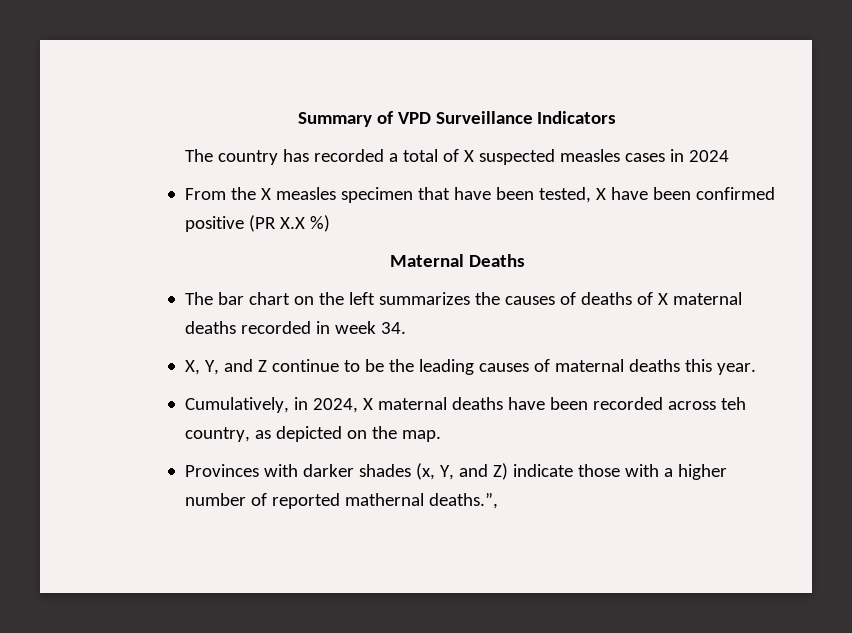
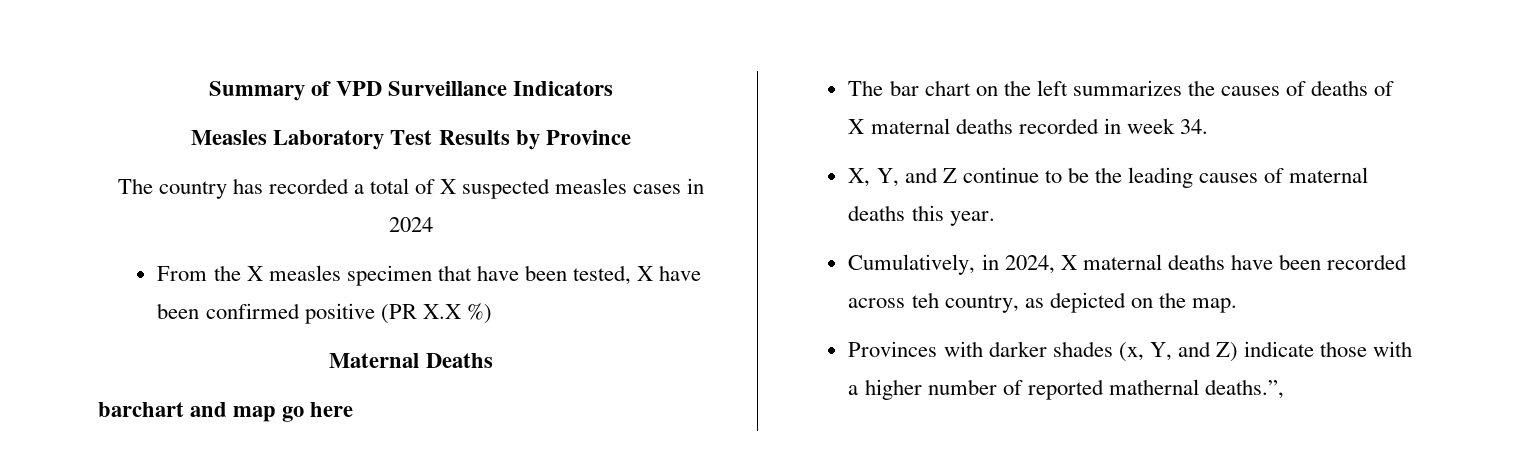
(617, 117) none -> [191,130,631,150] // Measles Laboratory Test Results by Province
(525, 260) none -> [98,402,354,422] // barchart and map go here

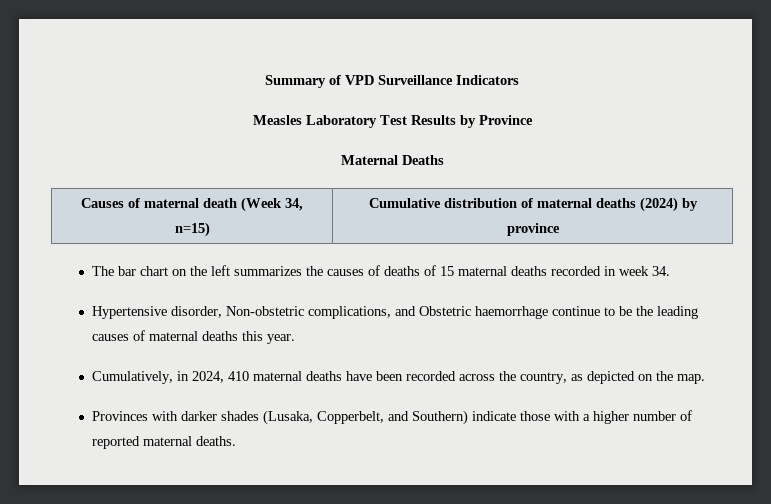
[117,178,705,199] [389,217,433,232] [157,265,702,286] [157,303,492,324] [329,353,493,368] [98,402,354,422] The country has recorded a total of X suspected measles cases in 2024 // From the X measles specimen that have been tested, X have been confirmed positive (PR X.X %) // Maternal Deaths // barchart and map go here -> [340,155,444,165] [81,197,303,212] [174,222,210,237] [368,197,698,212] [506,223,560,236] Maternal Deaths // Causes of maternal death (Week 34, n=15) | Cumulative distribution of maternal deaths (2024) by province
[848,119,865,134] X -> [439,266,454,276] 15
[848,167,957,187] X, Y, and Z -> [91,306,548,319] Hypertensive disorder, Non-obstetric complications, and Obstetric haemorrhage
[1060,255,1077,270] X -> [227,371,249,381] 410
[911,292,939,308] teh -> [498,371,516,381] the
[1118,341,1239,362] (x, Y, and Z) -> [262,410,468,425] (Lusaka, Copperbelt, and Southern)
[1108,379,1284,399] mathernal deaths.”, -> [142,436,236,446] maternal deaths.

